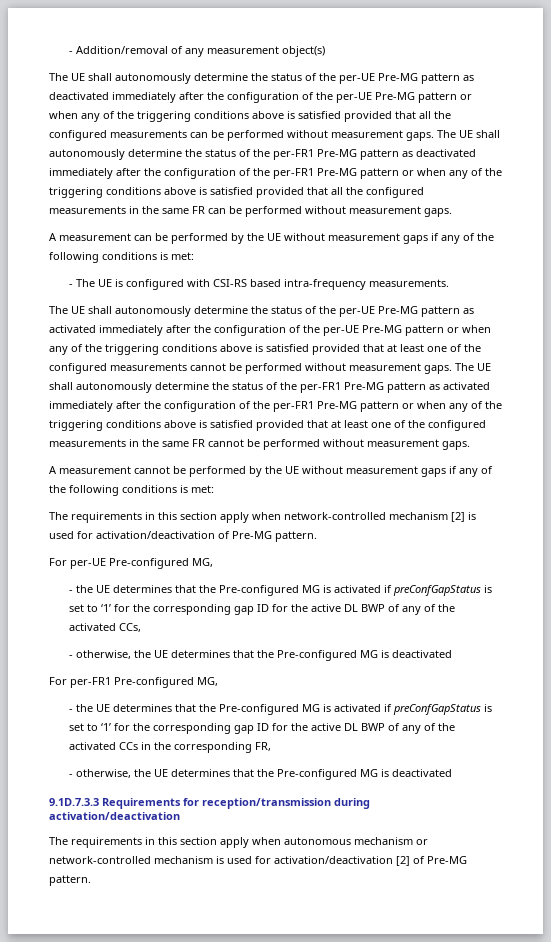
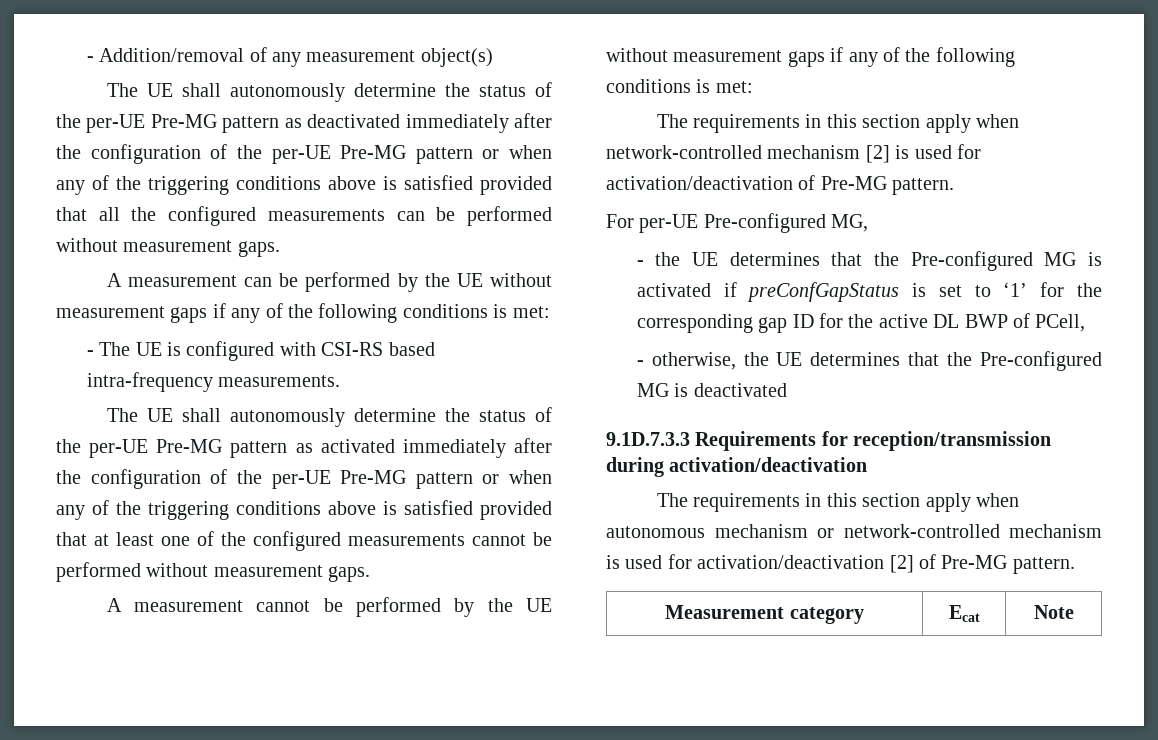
[437,130,500,138] [49,149,476,160] [49,168,502,179] [49,187,424,198] [49,206,452,217] The UE shall autonomously determine the status of the per-FR1 Pre-MG pattern as deactivated immediately after the configuration of the per-FR1 Pre-MG pattern or when any of the triggering conditions above is satisfied provided that all the configured measurements in the same FR can be performed without measurement gaps. -> (280, 249) none
[455,363,491,371] [49,382,490,393] [49,401,502,412] [49,420,486,431] [49,439,470,450] The UE shall autonomously determine the status of the per-FR1 Pre-MG pattern as activated immediately after the configuration of the per-FR1 Pre-MG pattern or when any of the triggering conditions above is satisfied provided that at least one of the configured measurements in the same FR cannot be performed without measurement gaps. -> (371, 574) none
[401,604,455,615] [68,623,141,632] [68,650,452,661] [49,677,218,688] [68,704,492,715] [68,723,455,734] [68,742,271,753] any of the activated CCs, // - otherwise, the UE determines that the Pre-configured MG is deactivated // For per-FR1 Pre-configured MG, // - the UE determines that the Pre-configured MG is activated if preConfGapStatus is set to ‘1’ for the corresponding gap ID for the active DL BWP of any of the activated CCs in the corresponding FR, -> [1035,314,1086,332] PCell,
(91, 880) none -> [665,605,864,624] [948,605,980,622] [1033,605,1074,619] // Measurement category | Ecat | Note

